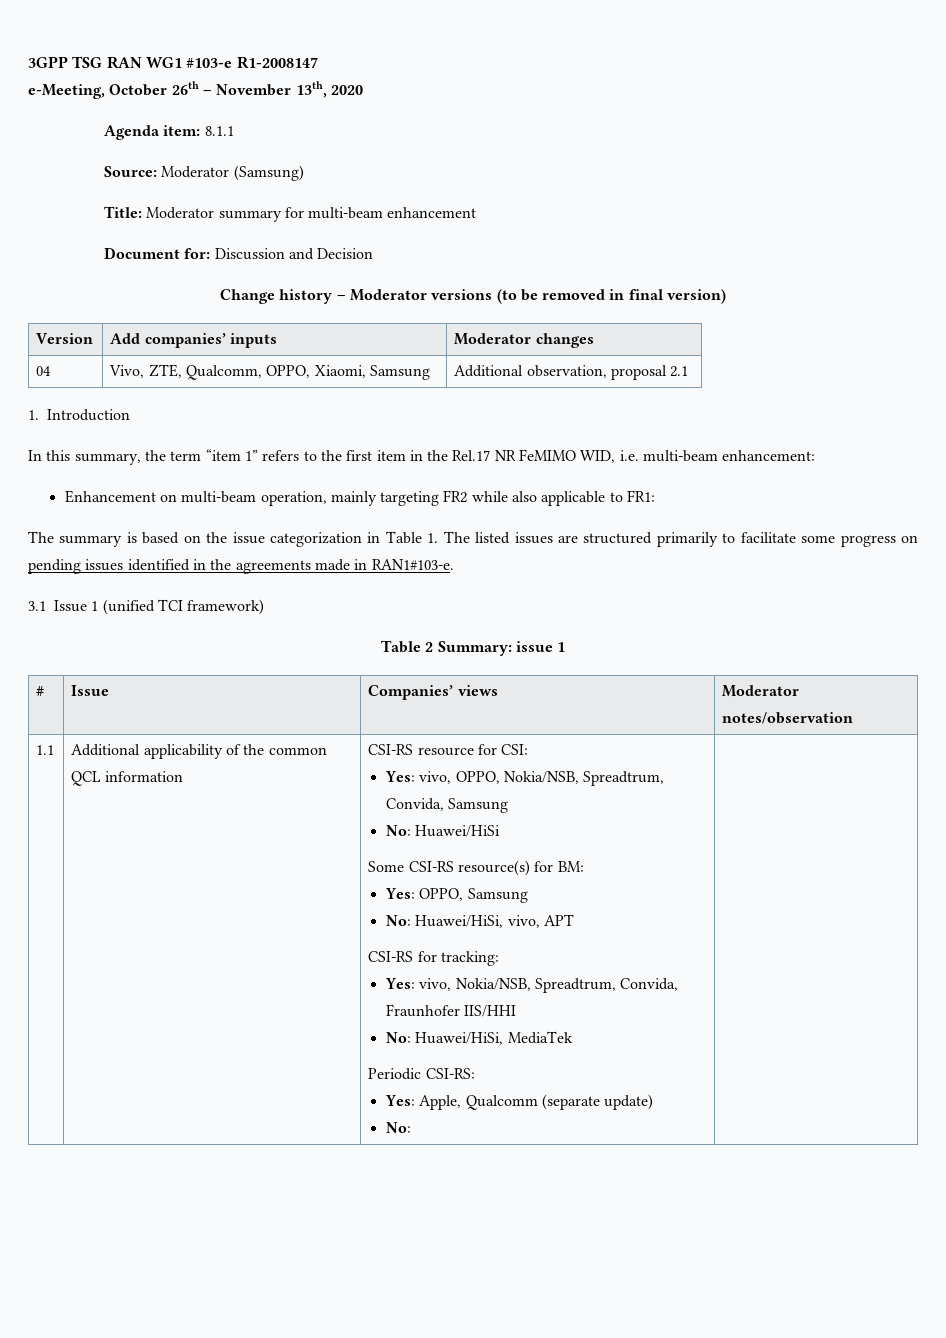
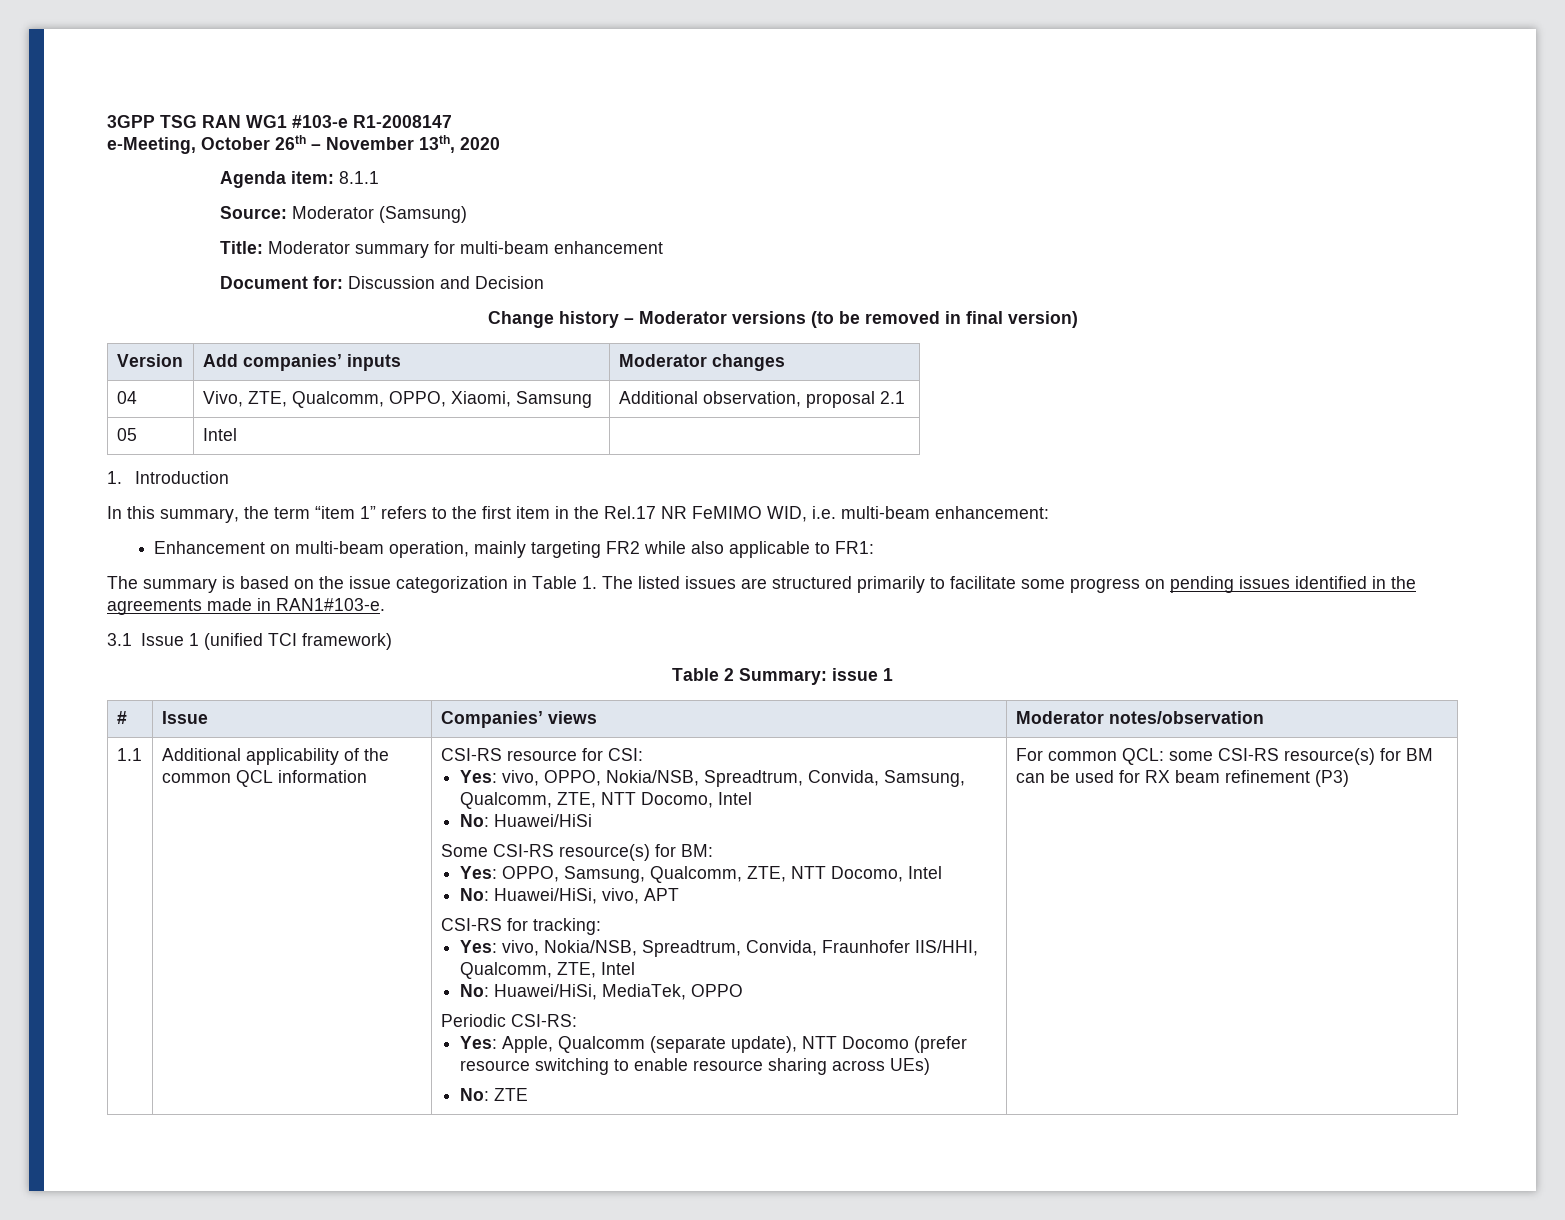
(689, 371) none -> [116,428,137,441] [202,428,237,441] // 05 | Intel |
[448,798,509,813] Samsung -> [884,770,966,787] [460,792,753,809] Samsung, Qualcomm, ZTE, NTT Docomo, Intel
[467,888,528,903] Samsung -> [564,866,943,883] Samsung, Qualcomm, ZTE, NTT Docomo, Intel
[464,1005,517,1017] [385,1031,573,1045] IIS/HHI // No: Huawei/HiSi, MediaTek -> [915,940,979,956] [460,962,636,979] [460,984,744,1000] IIS/HHI, Qualcomm, ZTE, Intel // No: Huawei/HiSi, MediaTek, OPPO
[604,1094,654,1110] [385,1122,411,1133] update) // No: | -> [731,1036,968,1053] [460,1058,931,1075] [460,1088,529,1101] [1015,748,1433,765] [1015,770,1349,787] update), NTT Docomo (prefer resource switching to enable resource sharing across UEs) // No: ZTE | For common QCL: some CSI-RS resource(s) for BM can be used for RX beam refinement (P3)

